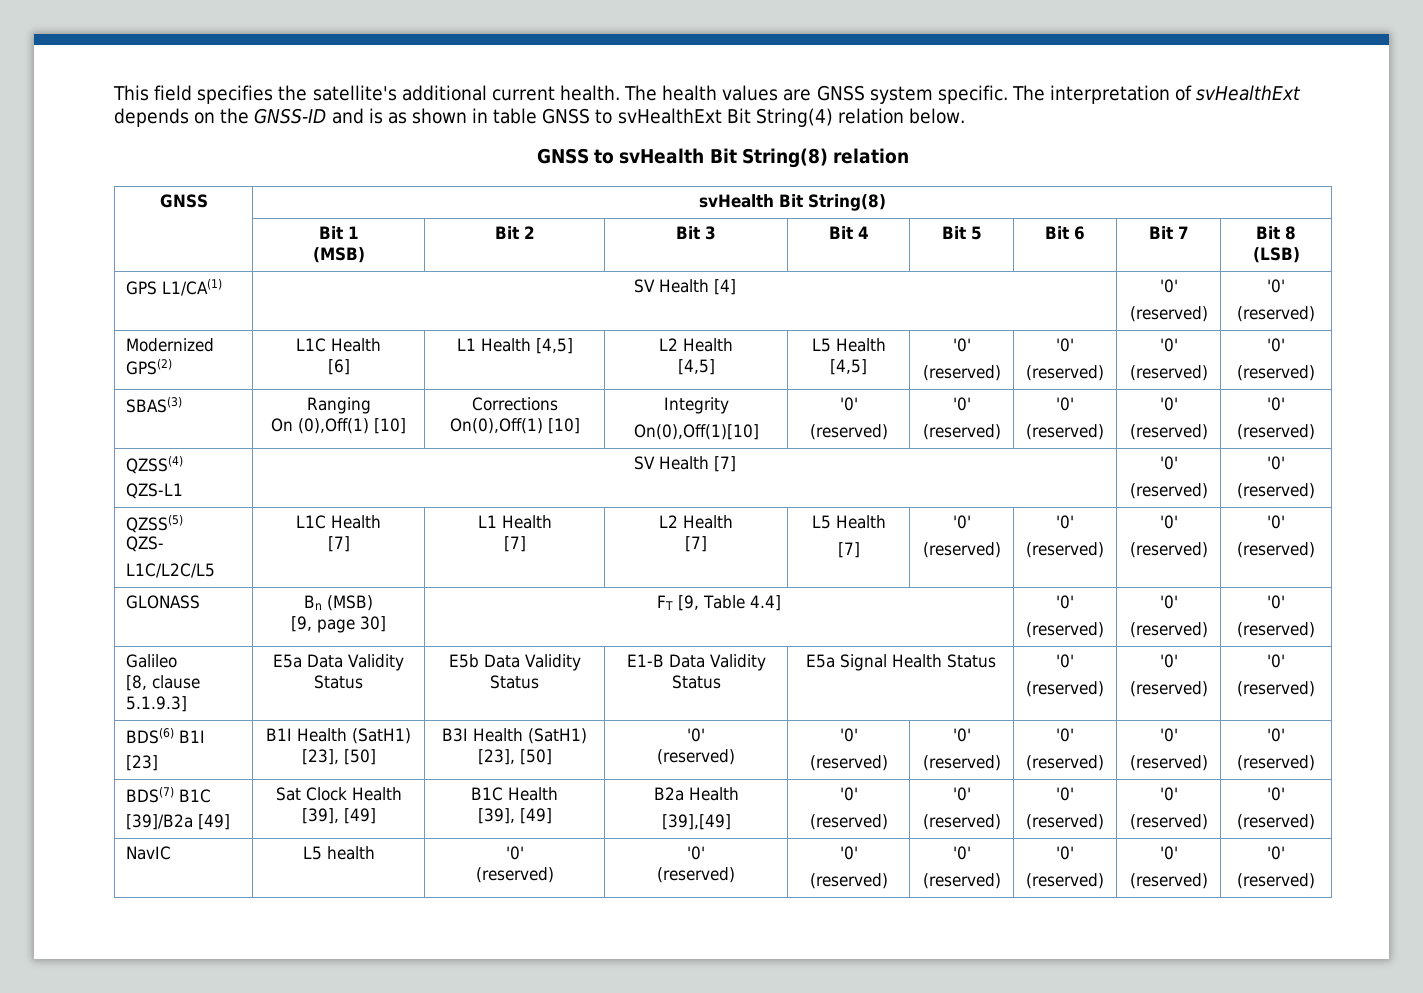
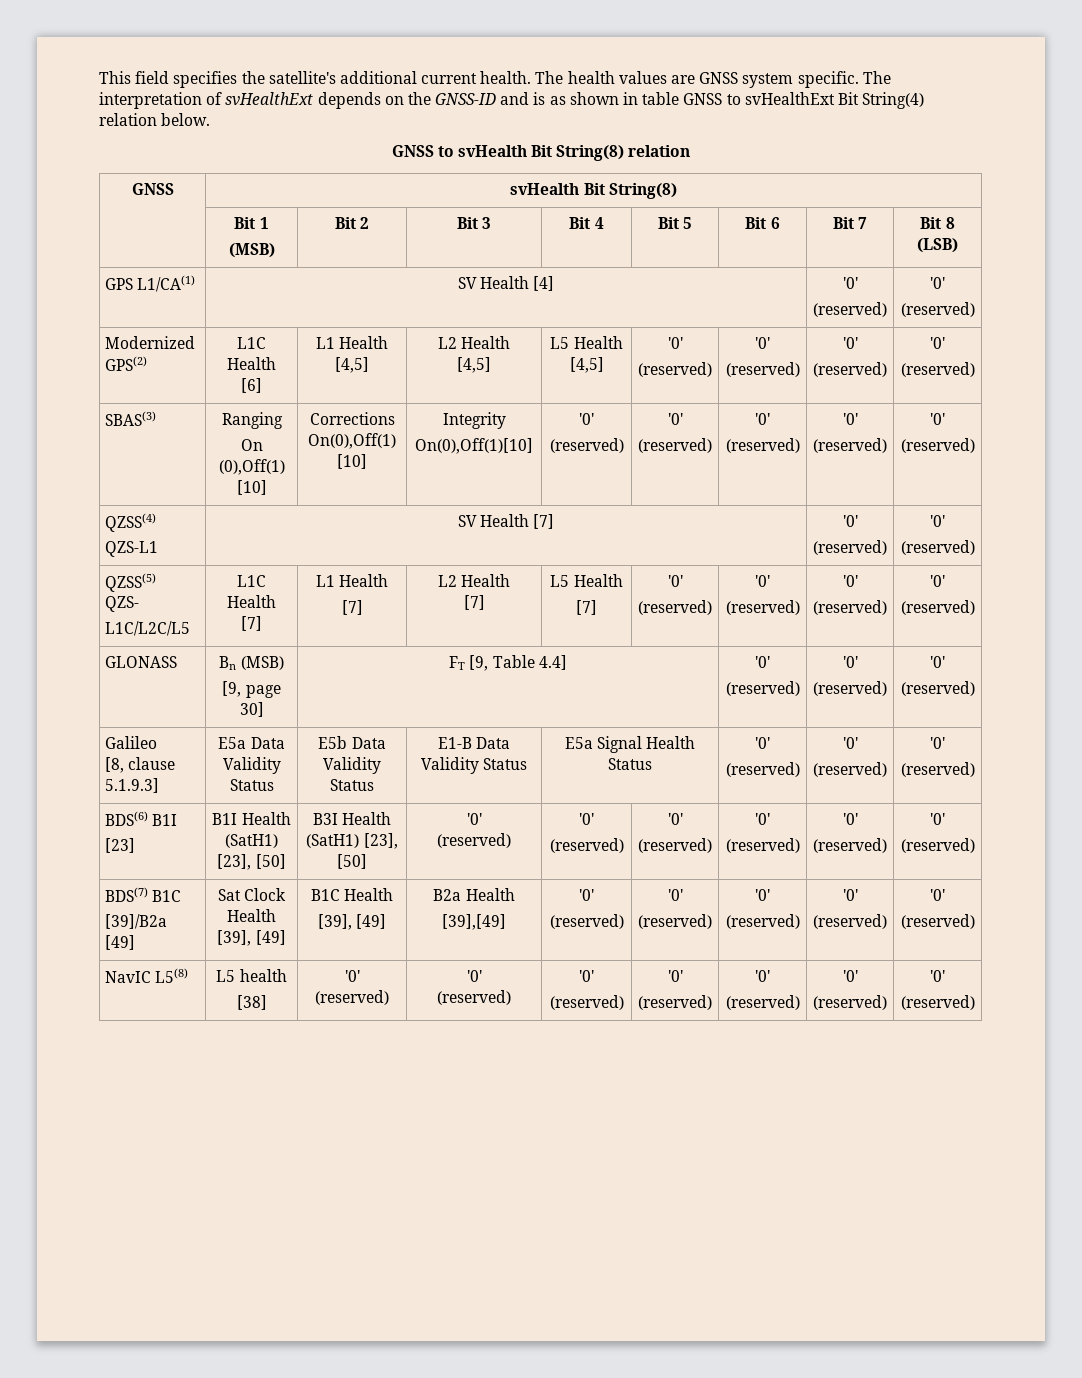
(172, 853) none -> [155,968,189,983] L5(8)
(375, 853) none -> [236,995,267,1010] // [38]

